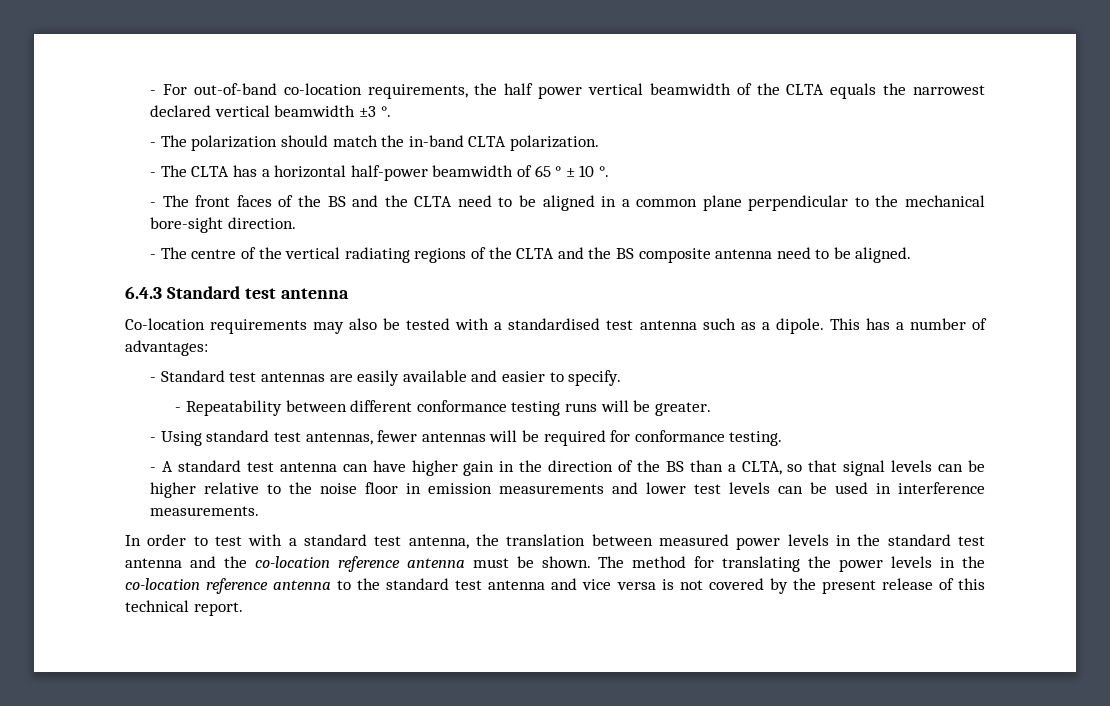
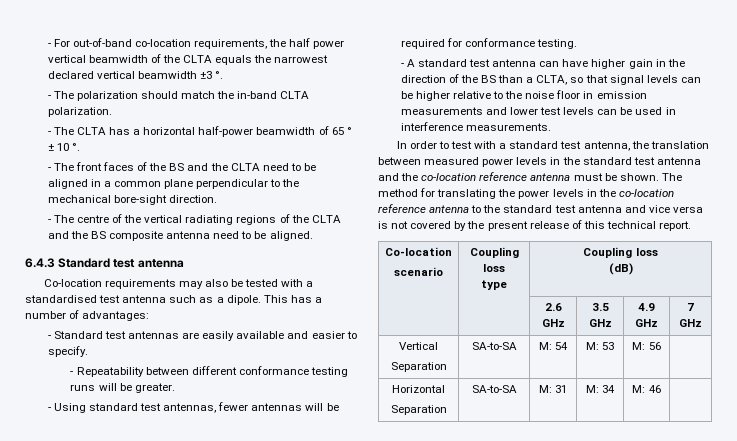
(243, 609) none -> [385,247,452,256] [394,267,443,276] [469,247,519,258] [483,264,505,272] [481,280,507,290] [583,247,658,258] [608,263,633,275] [544,303,562,311] [541,319,565,327] [591,303,609,311] [588,319,612,327] [638,303,655,311] [635,319,658,327] [687,303,694,311] [679,319,702,327] [399,342,438,350] [390,362,447,372] [471,342,517,350] [538,342,569,350] [585,342,615,350] [632,342,661,350] [392,385,445,393] [390,405,447,415] [471,385,517,393] [538,385,568,393] [585,385,616,393] [632,385,661,393] // Co-location // scenario | Coupling loss // type | Coupling loss // (dB) // | | 2.6 GHz | 3.5 GHz | 4.9 GHz | 7 GHz // Vertical // Separation | SA-to-SA | M: 54 | M: 53 | M: 56 | // Horizontal // Separation | SA-to-SA | M: 31 | M: 34 | M: 46 |

